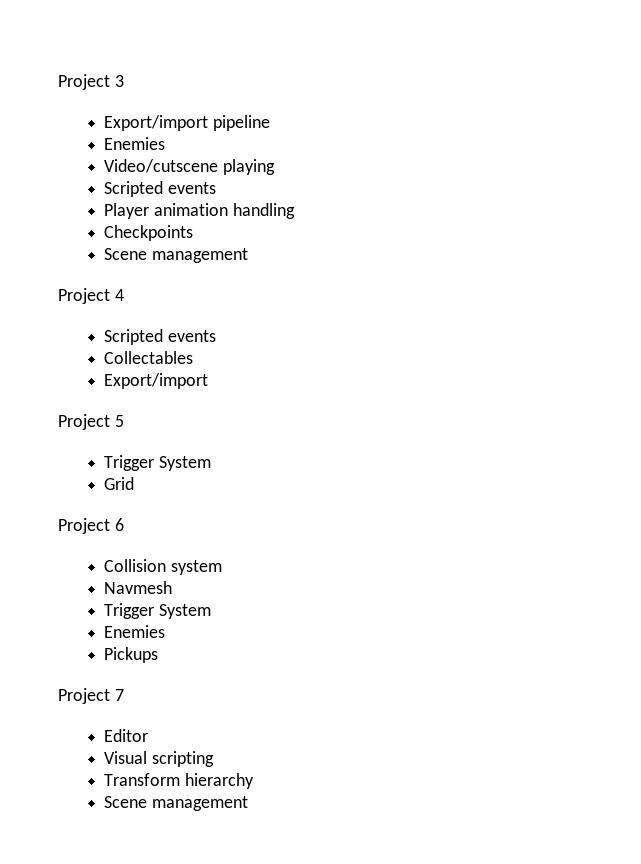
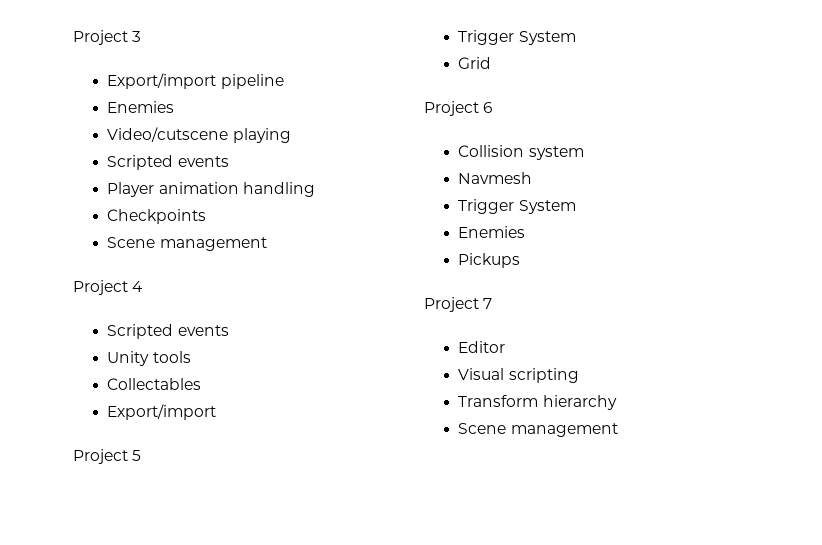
(217, 336) none -> [107,351,191,366] // Unity tools

